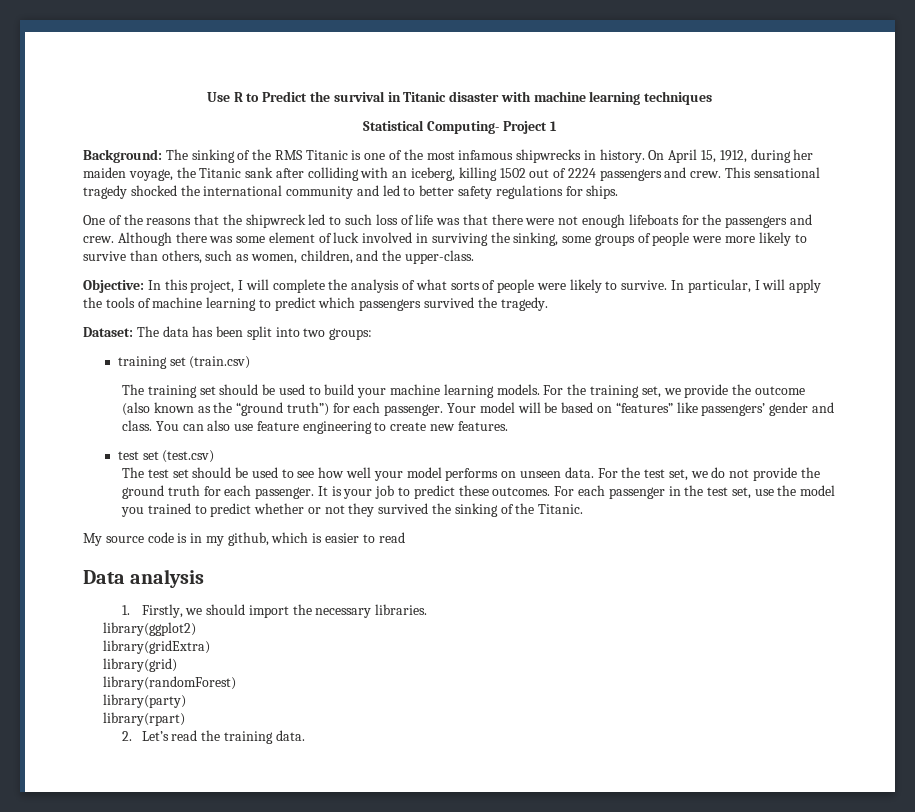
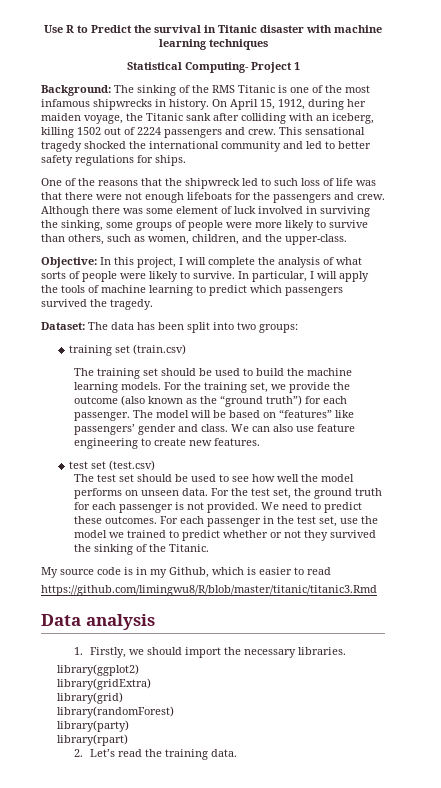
[357,388,387,398] your -> [286,368,304,376] the
[447,403,477,413] Your -> [132,410,153,418] The
[155,421,179,431] You -> [230,424,249,432] We
[373,471,403,481] your -> [300,474,318,482] the
[690,467,797,481] we do not provide -> (291, 493) none
[255,485,395,499] passenger. It is your job -> [118,502,308,513] passenger is not provided. We need
[121,507,145,517] you -> [108,532,124,538] we
[227,532,269,546] github, -> [169,567,209,578] Github,
(405, 537) none -> [41,585,377,596] // https://github.com/limingwu8/R/blob/master/titanic/titanic3.Rmd

